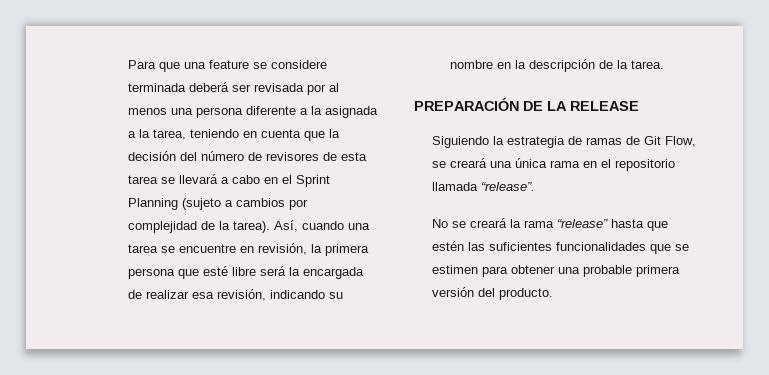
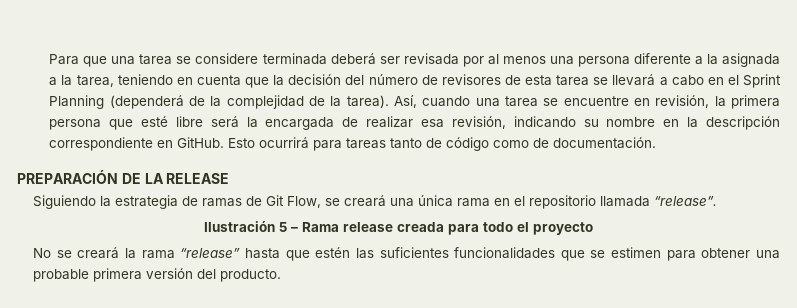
[208,60,249,69] feature -> [139,54,173,65] tarea
[181,198,308,210] (sujeto a cambios por -> [109,95,222,109] (dependerá de la
[598,60,664,69] de la tarea. -> [49,137,657,151] correspondiente en GitHub. Esto ocurrirá para tareas tanto de código como de documentación.
(535, 186) none -> [204,221,593,235] // Ilustración 5 – Rama release creada para todo el proyecto

